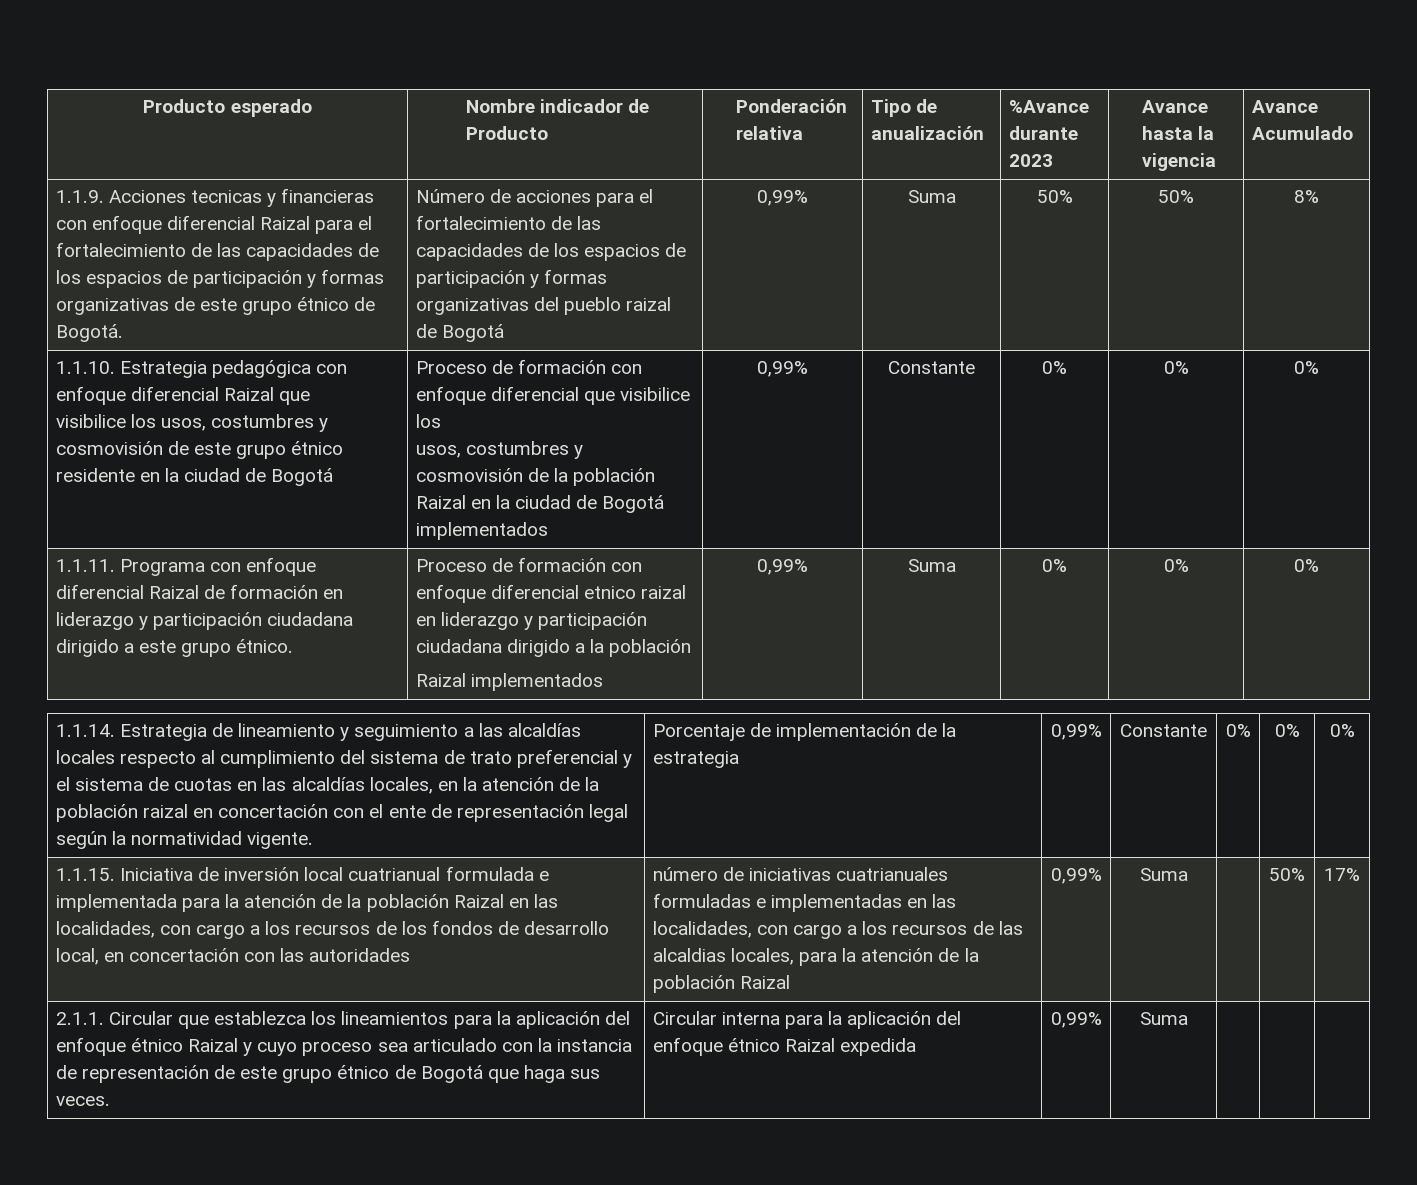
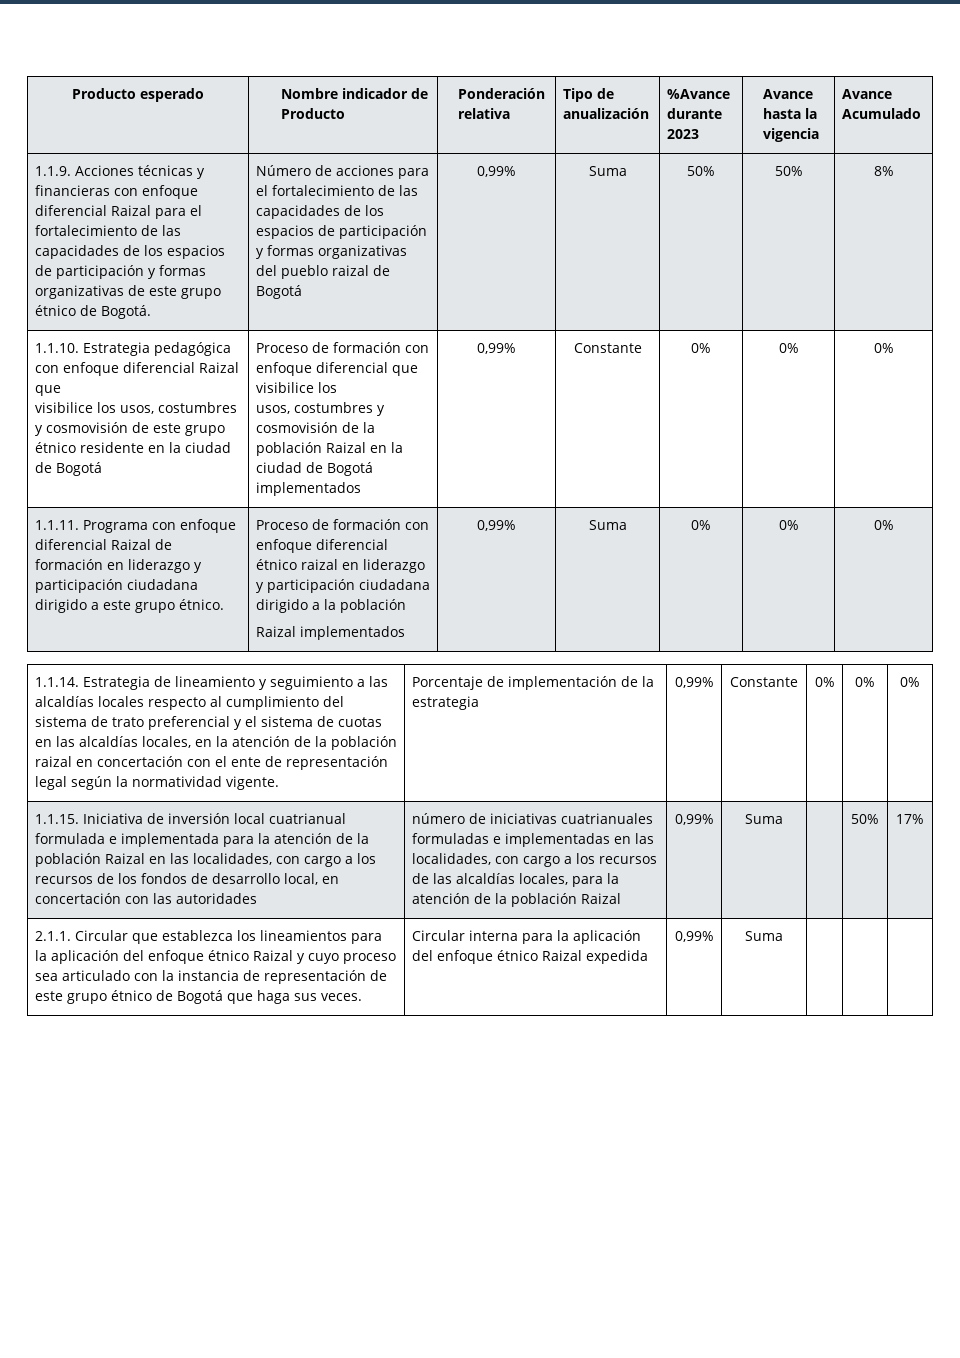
[191,190,263,203] tecnicas -> [137,165,193,176] técnicas
[584,586,637,599] etnico -> [255,559,297,570] étnico
[652,948,726,962] alcaldias -> [455,873,515,884] alcaldías

